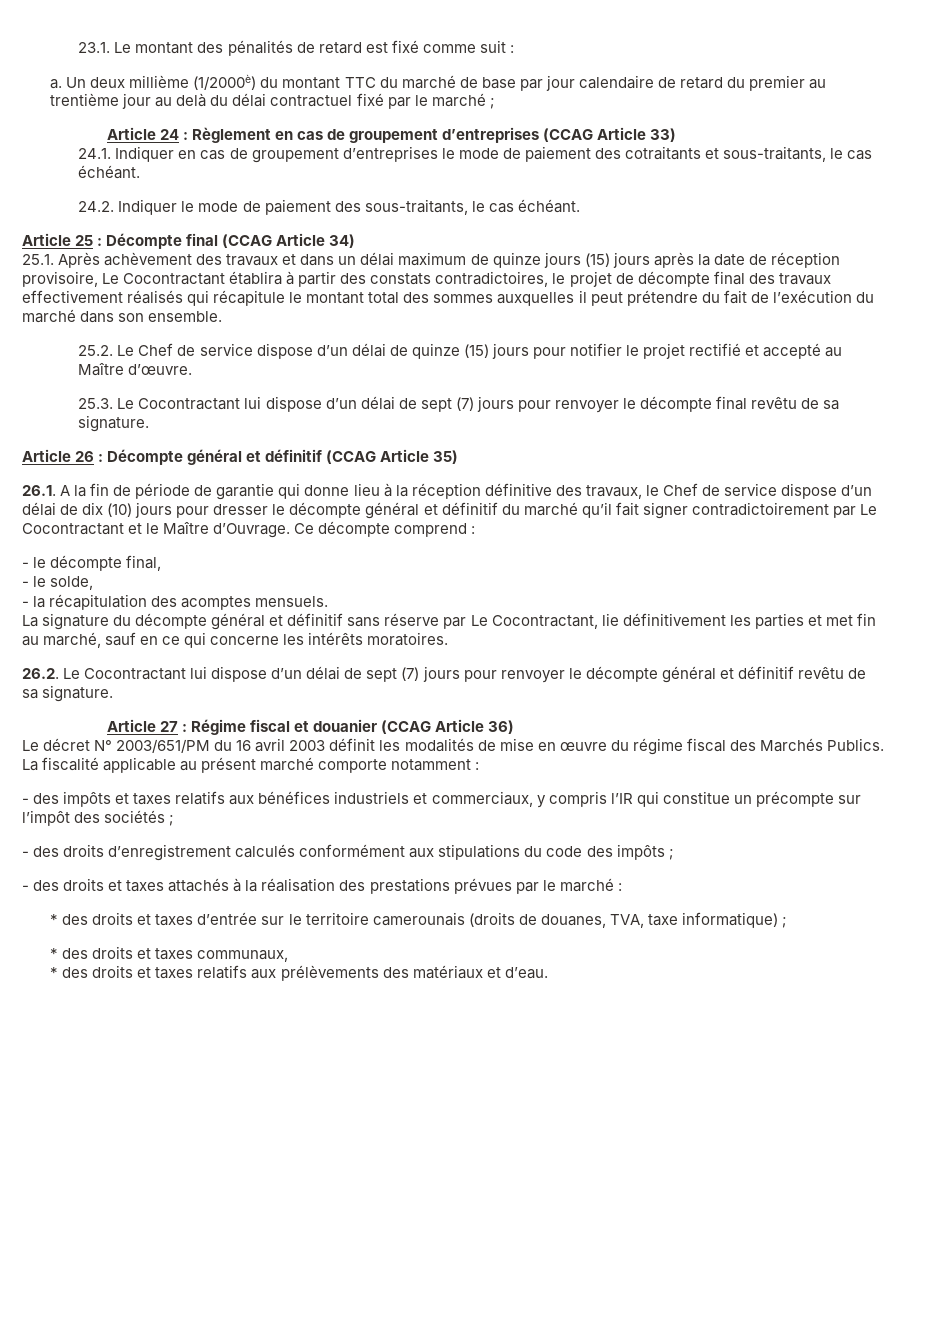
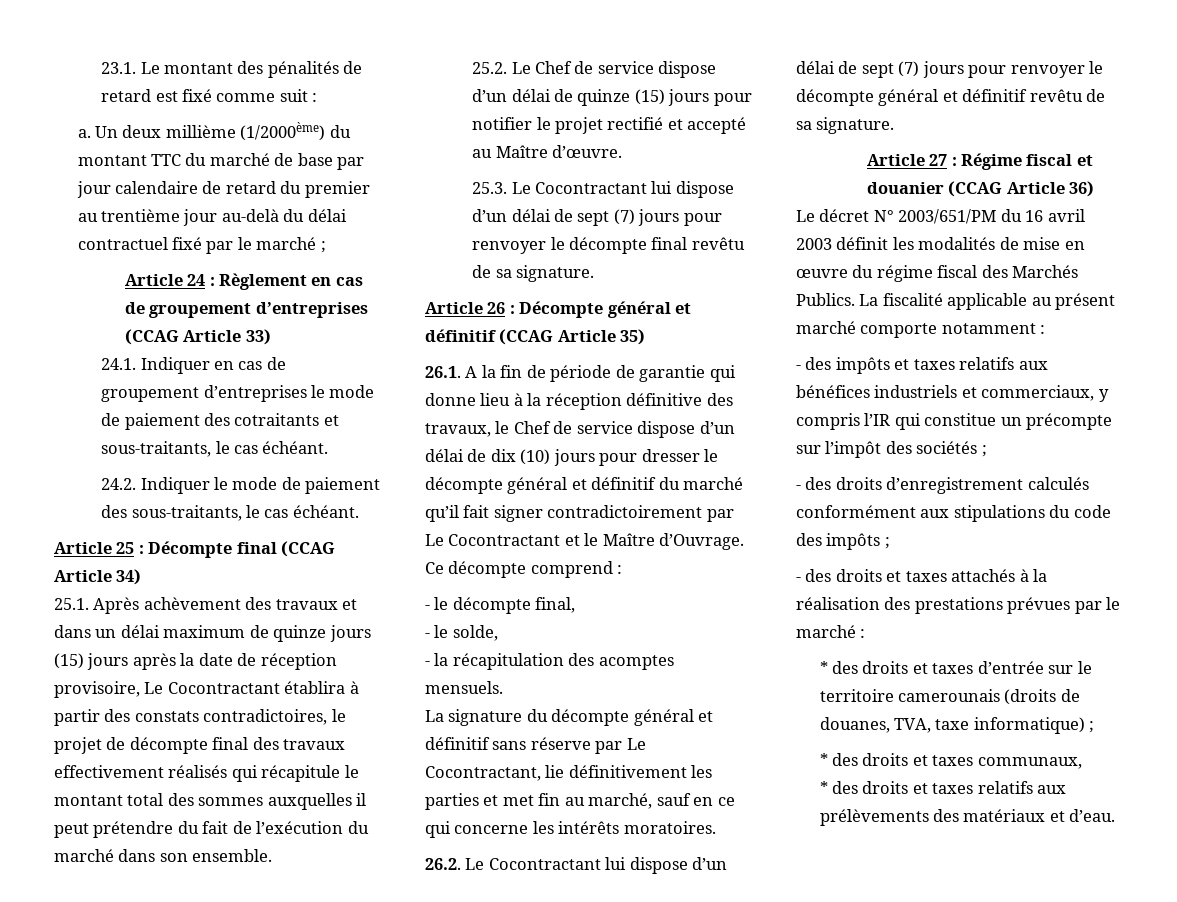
[193,74,257,90] (1/2000è) -> [240,122,326,141] (1/2000ème)
[155,93,207,107] au delà -> [221,209,279,222] au-delà

